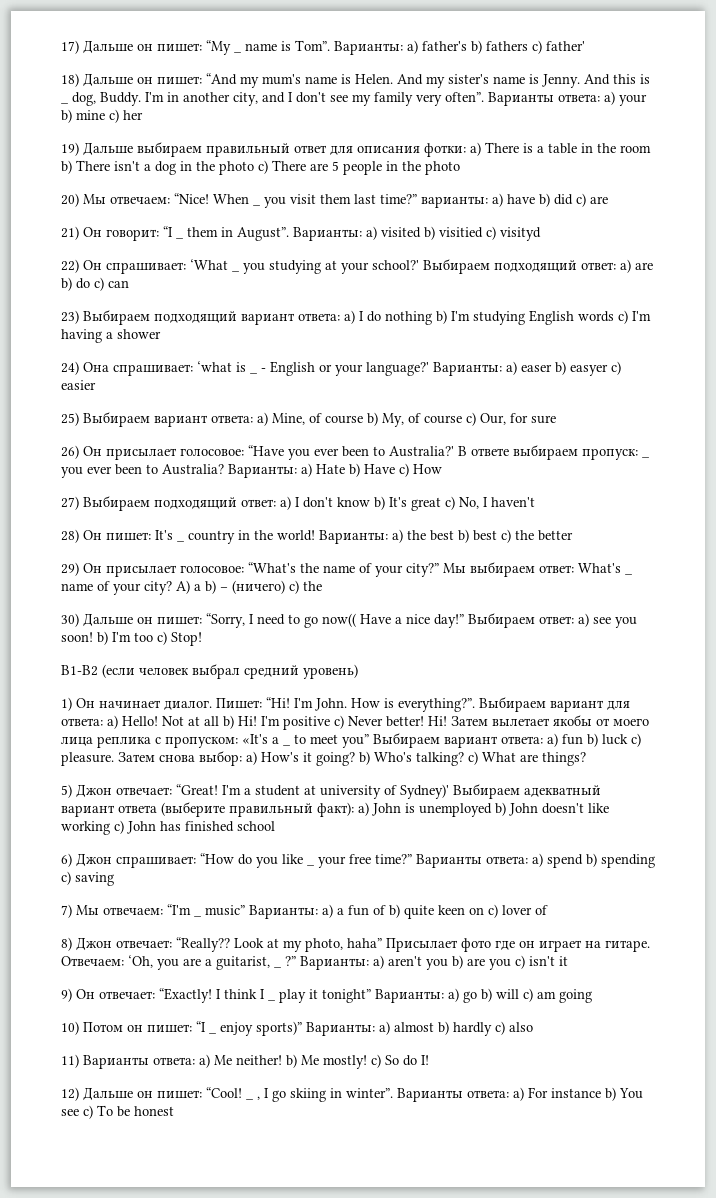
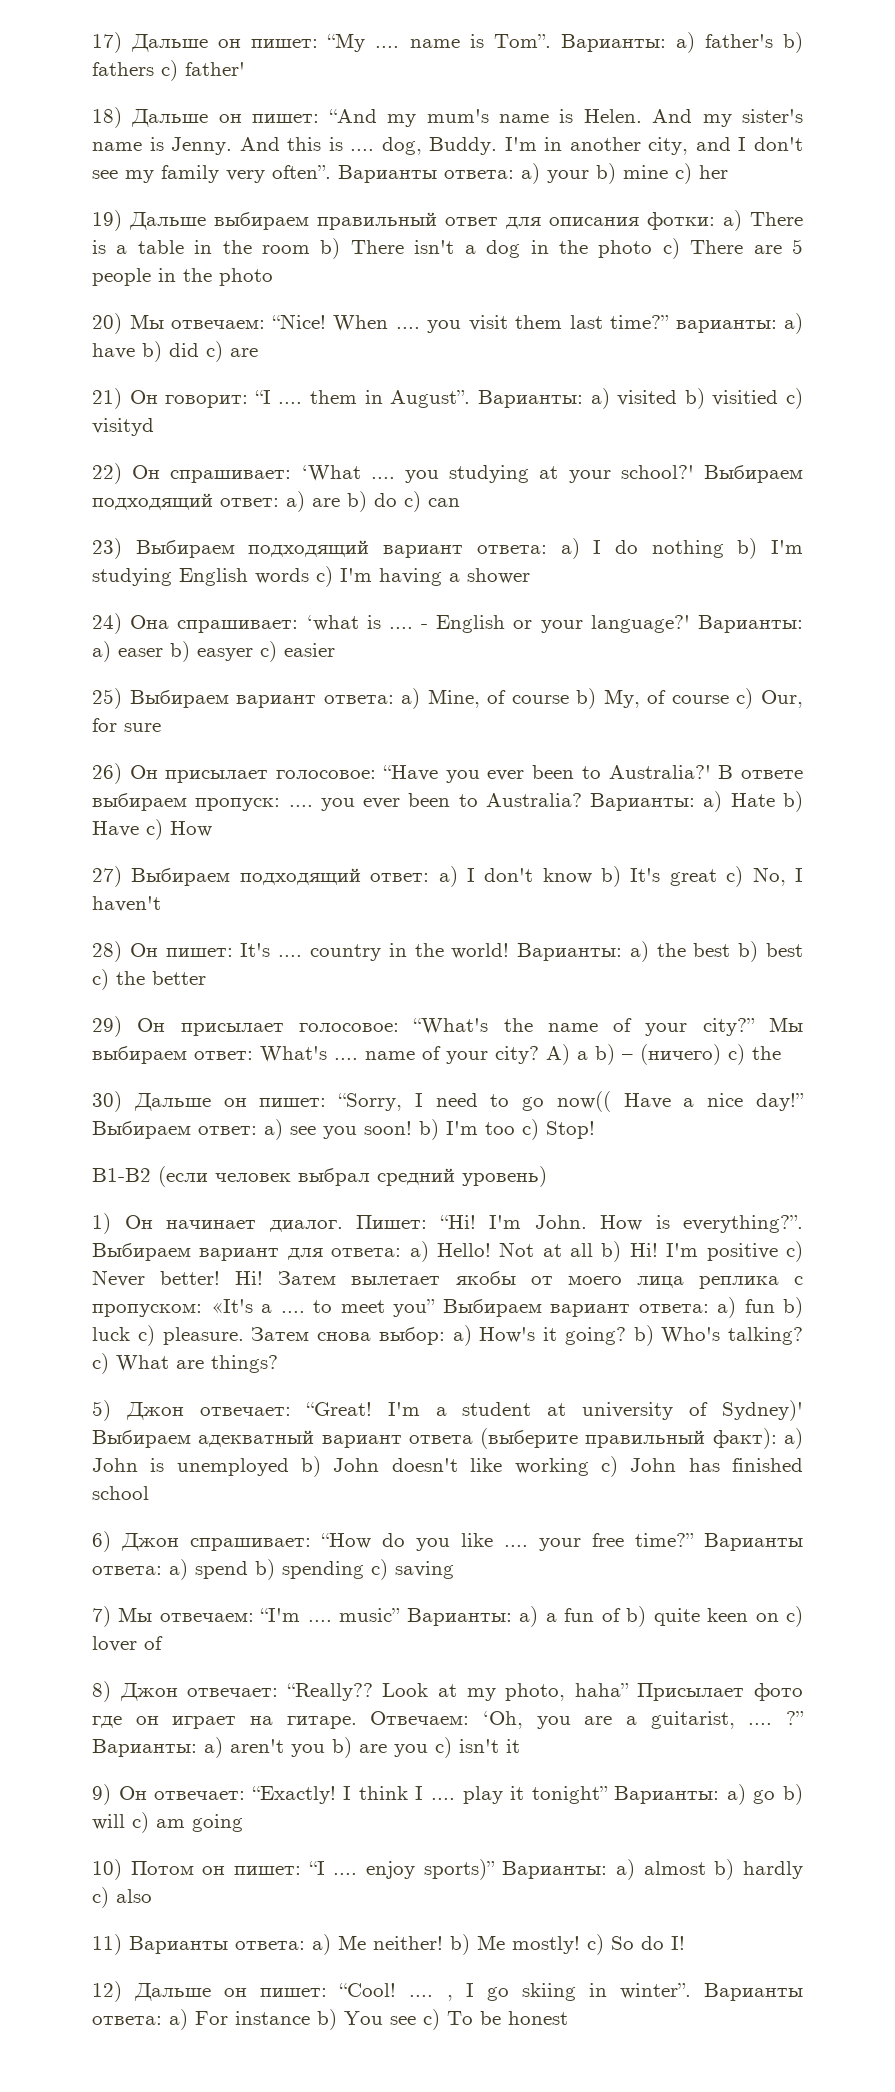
[234,51,242,53] _ -> [375,46,400,48] ....
[61,102,69,104] _ -> [350,149,375,151] ....
[253,204,261,206] _ -> [395,327,420,329] ....
[176,237,184,239] _ -> [278,402,303,404] ....
[232,270,240,272] _ -> [370,477,395,479] ....
[250,372,258,374] _ -> [388,627,413,629] ....
[642,456,650,458] _ -> [288,805,313,807] ....
[177,540,185,542] _ -> [278,955,303,957] ....
[625,573,633,575] _ -> [334,1058,358,1060] ....
[283,744,291,746] _ -> [280,1311,305,1313] ....
[307,864,315,866] _ -> [504,1545,528,1547] ....
[194,915,202,917] _ -> [307,1620,332,1622] ....
[274,966,282,968] _ -> [748,1723,773,1725] ....
[268,999,276,1001] _ -> [431,1798,455,1800] ....
[209,1032,217,1034] _ -> [333,1873,358,1875] ....
[246,1098,254,1100] _ -> [409,1995,434,1997] ....

